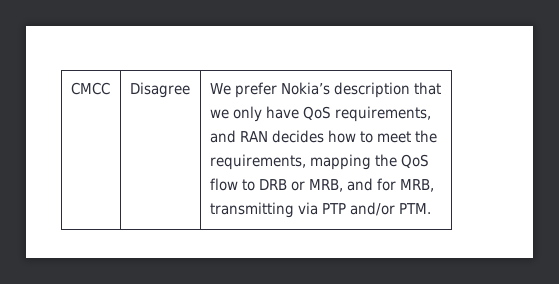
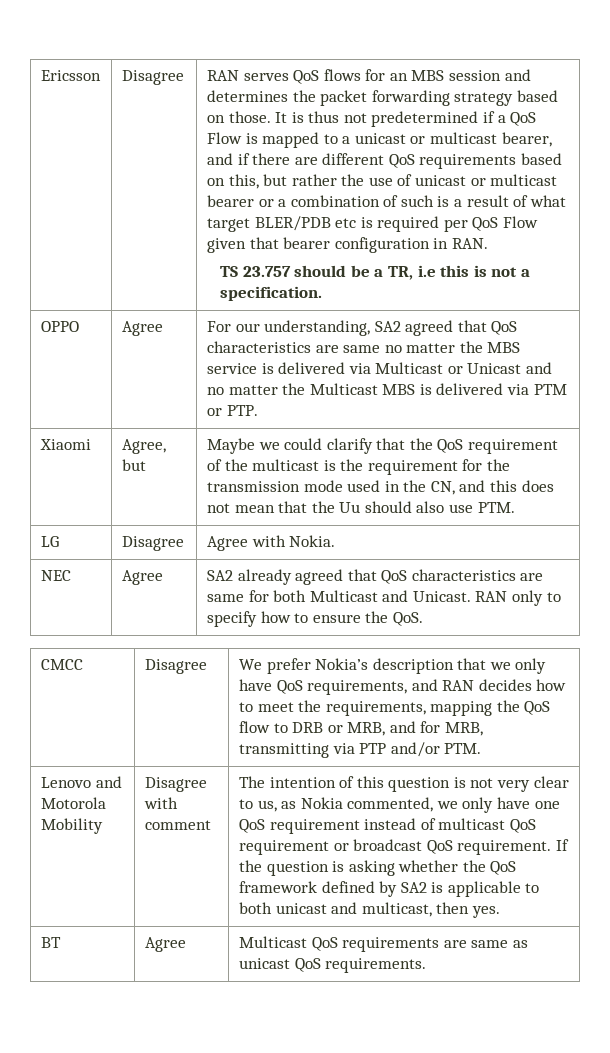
(70, 88) none -> [40,70,101,81] [121,70,184,85] [206,69,531,84] [206,90,558,106] [206,111,537,127] [206,132,552,148] [206,153,563,169] [206,174,558,189] [206,195,566,207] [206,216,539,232] [206,237,488,253] [220,265,530,280] [220,286,323,301] [40,321,79,332] [121,321,163,336] [206,320,518,336] [206,341,521,353] [206,362,553,374] [206,383,567,395] [206,405,258,416] [39,439,91,450] [121,439,166,454] [121,459,146,471] [206,438,559,454] [206,459,511,475] [206,480,554,495] [206,501,515,513] [40,536,59,547] [121,536,184,551] [206,535,336,551] [40,570,71,581] [121,570,163,585] [206,569,544,585] [206,590,561,606] [206,611,423,627] Ericsson | Disagree | RAN serves QoS flows for an MBS session and determines the packet forwarding strategy based on those. It is thus not predetermined if a QoS Flow is mapped to a unicast or multicast bearer, and if there are different QoS requirements based on this, but rather the use of unicast or multicast bearer or a combination of such is a result of what target BLER/PDB etc is required per QoS Flow given that bearer configuration in RAN. // TS 23.757 should be a TR, i.e this is not a specification. // OPPO | Agree | For our understanding, SA2 agreed that QoS characteristics are same no matter the MBS service is delivered via Multicast or Unicast and no matter the Multicast MBS is delivered via PTM or PTP. // Xiaomi | Agree, but | Maybe we could clarify that the QoS requirement of the multicast is the requirement for the transmission mode used in the CN, and this does not mean that the Uu should also use PTM. // LG | Disagree | Agree with Nokia. // NEC | Agree | SA2 already agreed that QoS characteristics are same for both Multicast and Unicast. RAN only to specify how to ensure the QoS. //
(431, 208) none -> [40,776,122,788] [40,797,106,809] [40,818,103,834] [144,777,207,792] [143,797,178,809] [144,820,211,830] [238,776,569,792] [238,797,560,813] [238,818,536,834] [238,839,569,855] [238,860,517,876] [238,881,540,897] [238,902,500,918] [40,937,61,948] [144,937,186,952] [238,936,528,952] [238,958,427,973] // Lenovo and Motorola Mobility | Disagree with comment | The intention of this question is not very clear to us, as Nokia commented, we only have one QoS requirement instead of multicast QoS requirement or broadcast QoS requirement. If the question is asking whether the QoS framework defined by SA2 is applicable to both unicast and multicast, then yes. // BT | Agree | Multicast QoS requirements are same as unicast QoS requirements.

